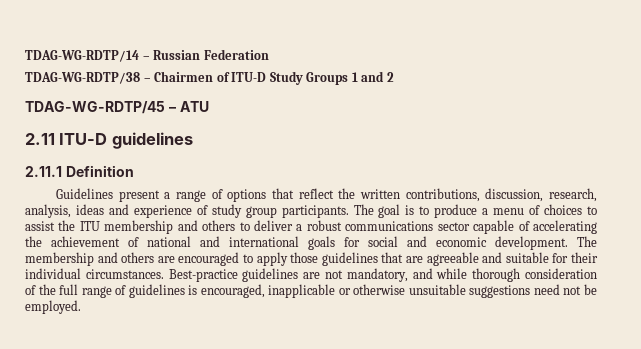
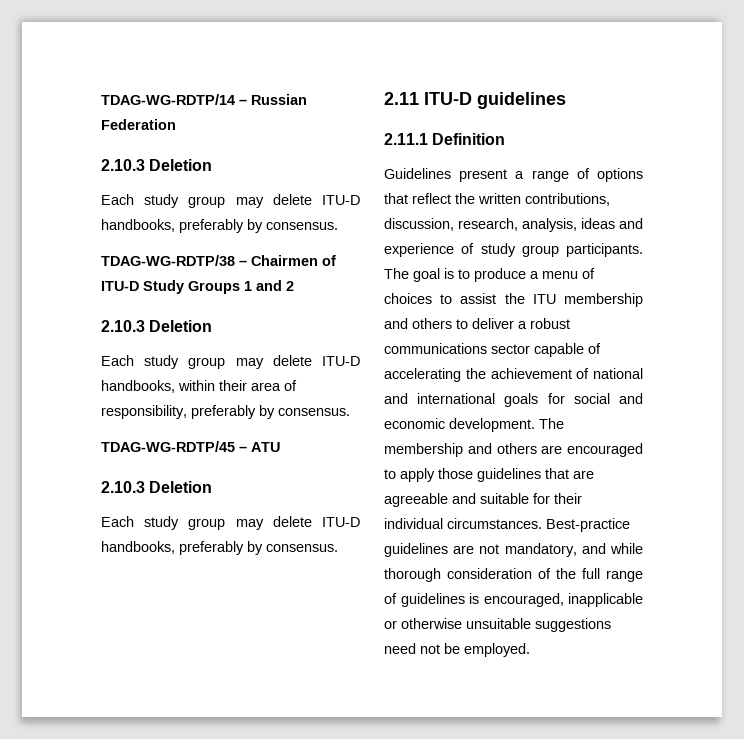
(269, 54) none -> [101,159,213,171] [101,194,360,208] [101,219,338,233] // 2.10.3 Deletion // Each study group may delete ITU-D handbooks, preferably by consensus.
[25,101,209,114] TDAG-WG-RDTP/45 – ATU -> [101,320,213,332] [101,355,360,369] [101,380,297,393] [101,405,350,419] [101,441,280,452] [101,481,213,493] [101,516,360,530] [101,541,338,555] 2.10.3 Deletion // Each study group may delete ITU-D handbooks, within their area of responsibility, preferably by consensus. // TDAG-WG-RDTP/45 – ATU // 2.10.3 Deletion // Each study group may delete ITU-D handbooks, preferably by consensus.

